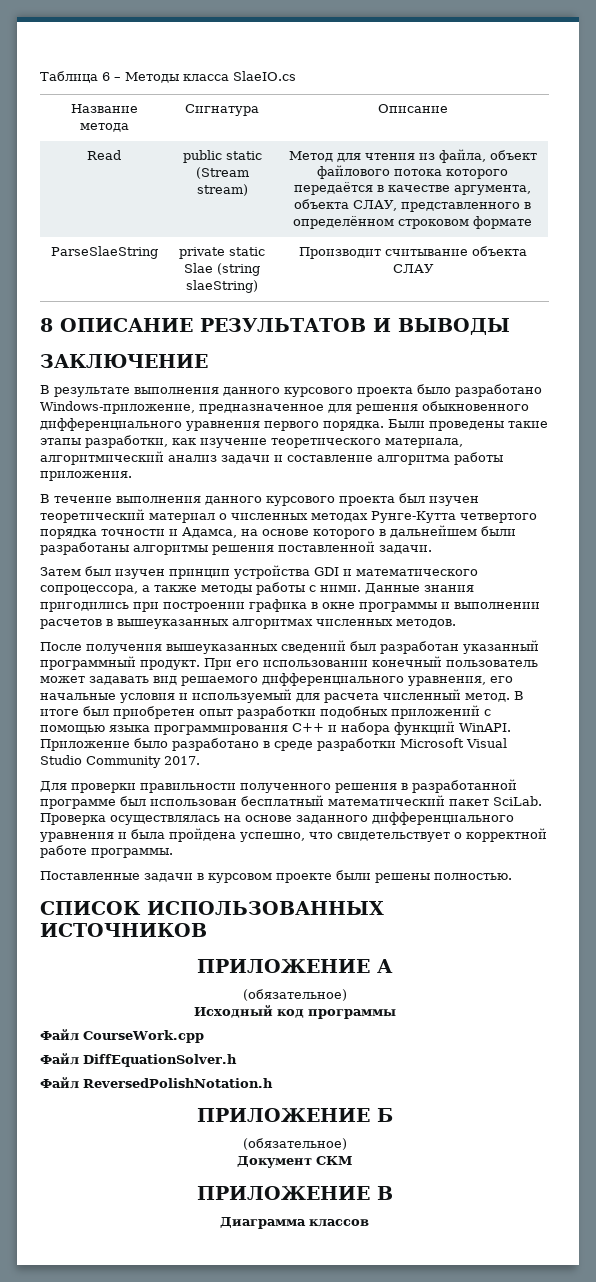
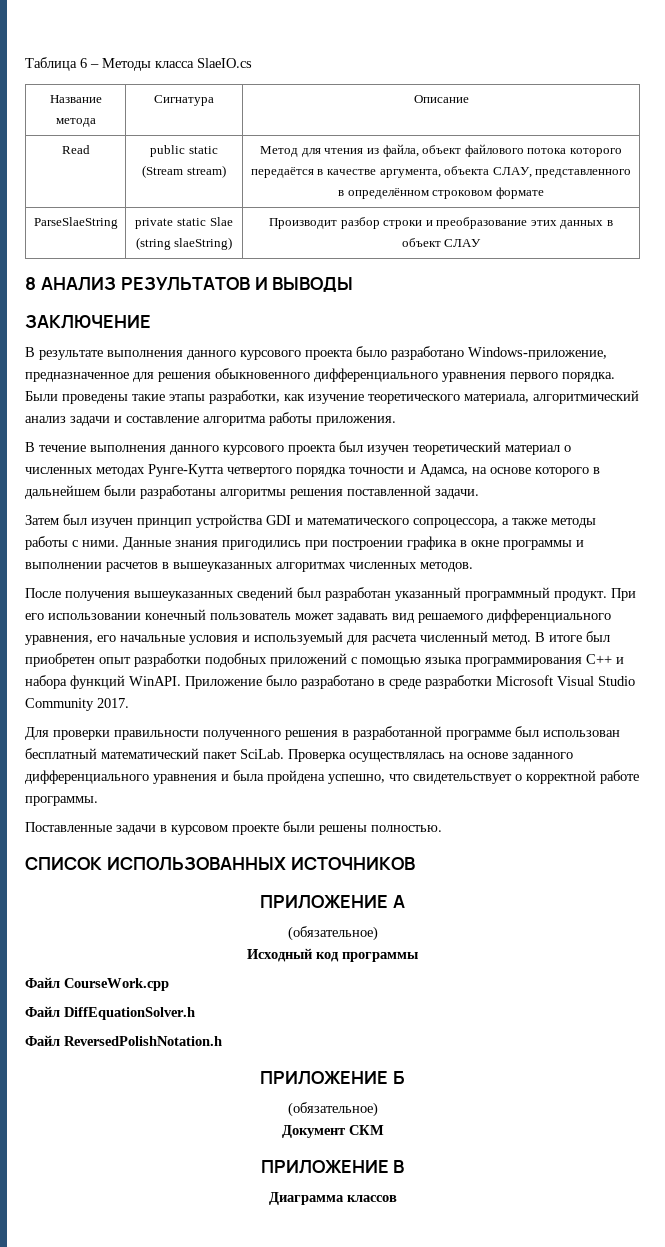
[384,246,527,256] считывание объекта -> [340,217,613,229] [401,238,441,247] разбор строки и преобразование этих данных в объект
[60,318,193,332] ОПИСАНИЕ -> [40,277,116,291] АНАЛИЗ

